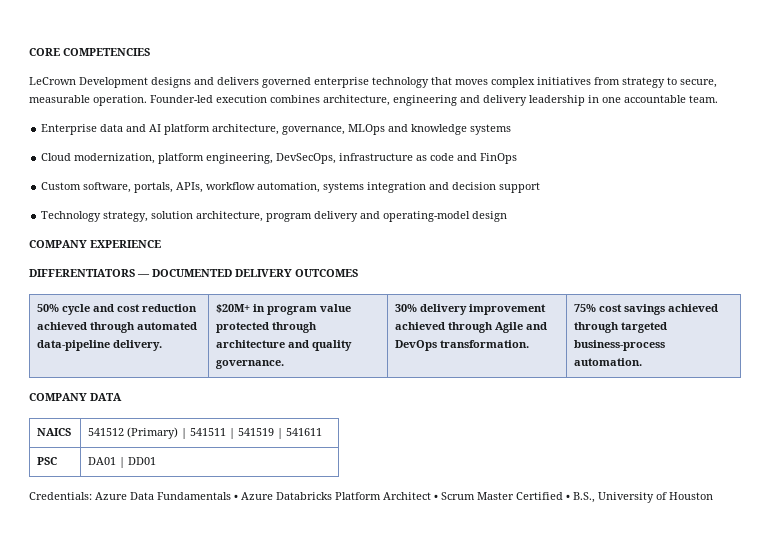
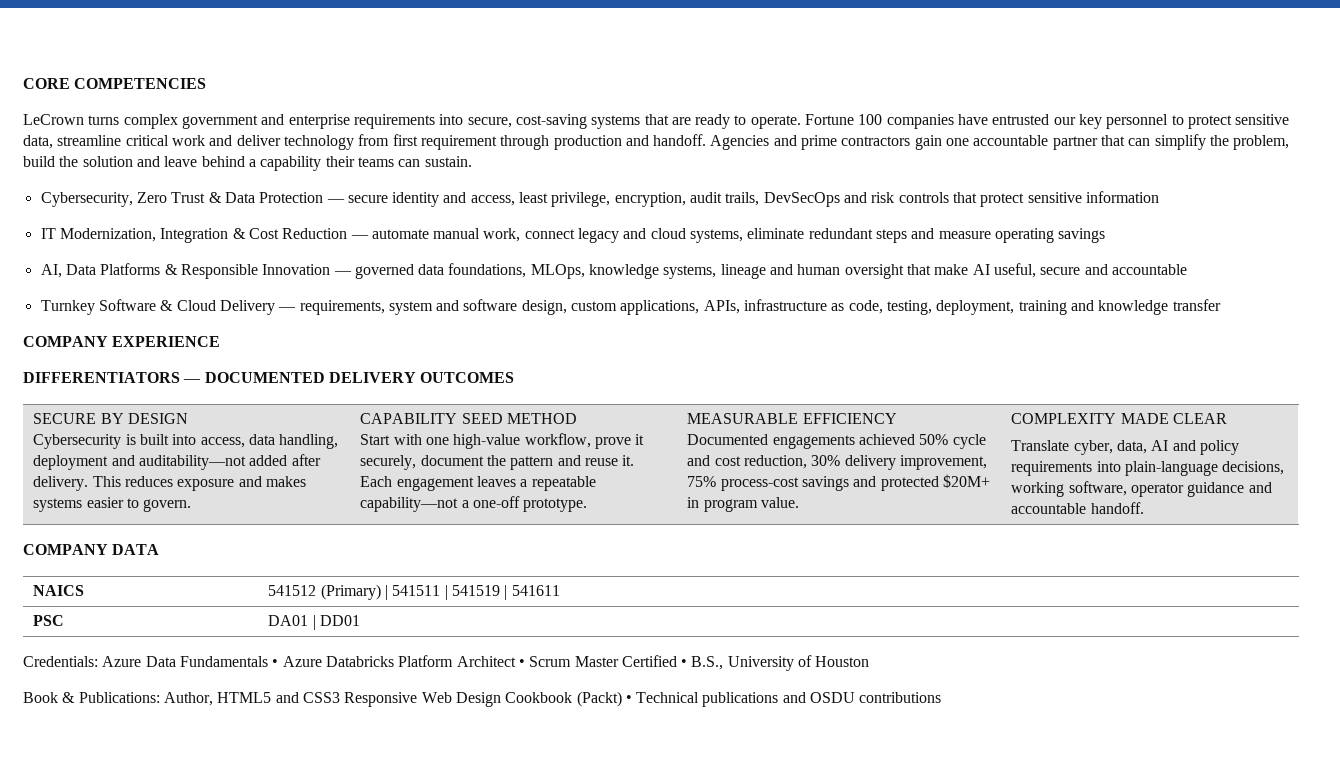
[79,77,717,88] [29,95,718,106] [41,124,512,135] [41,153,518,164] [41,182,541,193] [41,211,508,222] Development designs and delivers governed enterprise technology that moves complex initiatives from strategy to secure, measurable operation. Founder-led execution combines architecture, engineering and delivery leadership in one accountable team. // Enterprise data and AI platform architecture, governance, MLOps and knowledge systems // Cloud modernization, platform engineering, DevSecOps, infrastructure as code and FinOps // Custom software, portals, APIs, workflow automation, systems integration and decision support // Technology strategy, solution architecture, program delivery and operating-model design -> [88,114,1290,129] [23,134,1290,150] [23,156,472,171] [40,191,1159,207] [40,228,1106,243] [40,263,1187,279] [40,299,1221,315] turns complex government and enterprise requirements into secure, cost-saving systems that are ready to operate. Fortune 100 companies have entrusted our key personnel to protect sensitive data, streamline critical work and deliver technology from first requirement through production and handoff. Agencies and prime contractors gain one accountable partner that can simplify the problem, build the solution and leave behind a capability their teams can sustain. // Cybersecurity, Zero Trust & Data Protection — secure identity and access, least privilege, encryption, audit trails, DevSecOps and risk controls that protect sensitive information // IT Modernization, Integration & Cost Reduction — automate manual work, connect legacy and cloud systems, eliminate redundant steps and measure operating savings // AI, Data Platforms & Responsible Innovation — governed data foundations, MLOps, knowledge systems, lineage and human oversight that make AI useful, secure and accountable // Turnkey Software & Cloud Delivery — requirements, system and software design, custom applications, APIs, infrastructure as code, testing, deployment, training and knowledge transfer
[37,304,198,315] [37,322,198,333] [37,340,163,351] [216,304,352,315] [216,322,318,333] [216,340,353,351] [216,360,285,369] [395,304,547,315] [395,322,548,333] [395,340,530,351] [574,304,719,315] [574,322,668,333] [574,340,666,351] [574,358,643,366] 50% cycle and cost reduction achieved through automated data-pipeline delivery. | $20M+ in program value protected through architecture and quality governance. | 30% delivery improvement achieved through Agile and DevOps transformation. | 75% cost savings achieved through targeted business-process automation. -> [33,413,189,424] [33,434,339,449] [33,454,321,470] [33,476,307,491] [33,497,192,512] [360,413,578,424] [360,433,645,449] [360,455,635,470] [360,476,596,491] [360,496,588,512] [687,413,897,424] [687,434,986,449] [687,455,988,470] [687,474,991,491] [687,497,800,512] [1011,413,1228,424] [1011,440,1240,455] [1011,461,1285,476] [1011,481,1272,497] [1011,502,1144,514] SECURE BY DESIGN // Cybersecurity is built into access, data handling, deployment and auditability—not added after delivery. This reduces exposure and makes systems easier to govern. | CAPABILITY SEED METHOD // Start with one high-value workflow, prove it securely, document the pattern and reuse it. Each engagement leaves a repeatable capability—not a one-off prototype. | MEASURABLE EFFICIENCY // Documented engagements achieved 50% cycle and cost reduction, 30% delivery improvement, 75% process-cost savings and protected $20M+ in program value. | COMPLEXITY MADE CLEAR // Translate cyber, data, AI and policy requirements into plain-language decisions, working software, operator guidance and accountable handoff.
(713, 496) none -> [23,691,942,707] // Book & Publications: Author, HTML5 and CSS3 Responsive Web Design Cookbook (Packt) • Technical publications and OSDU contributions

